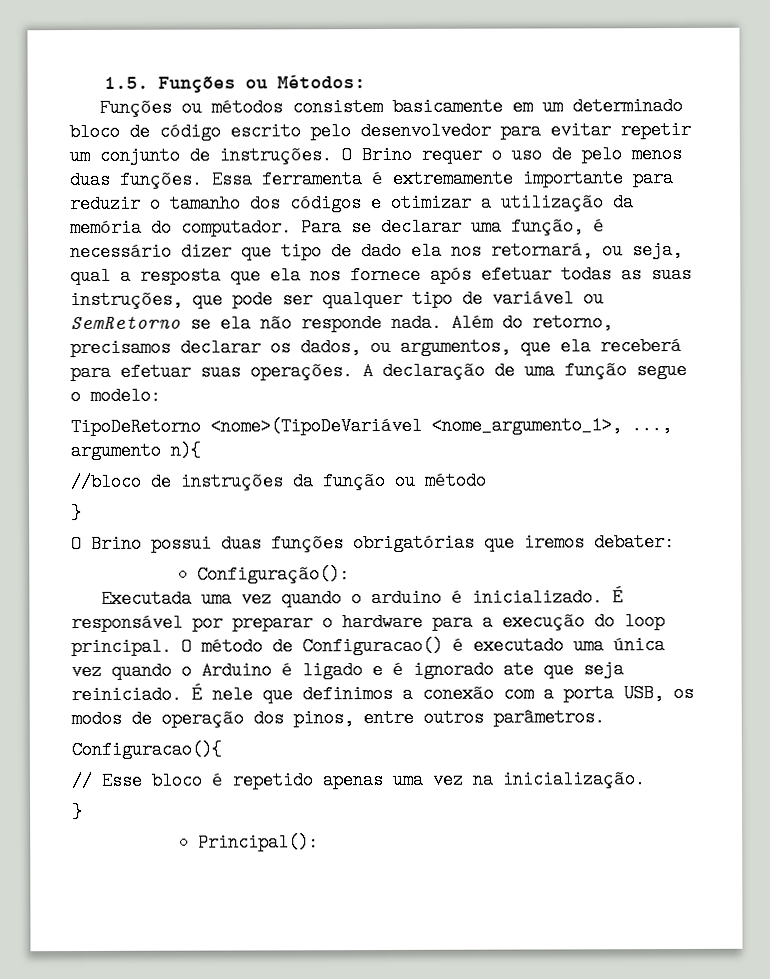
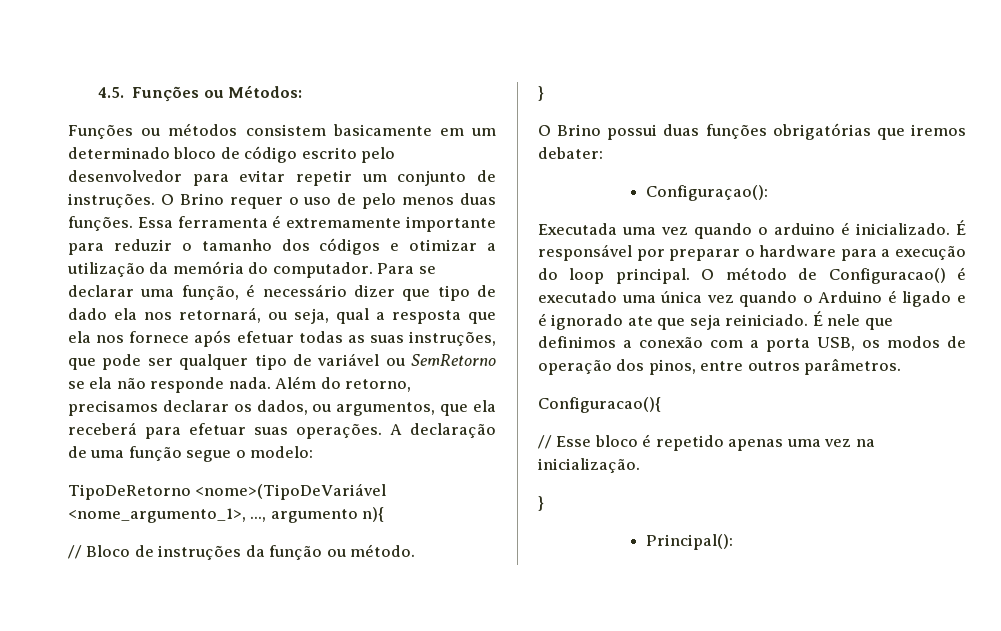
[103,76,149,89] 1.5. -> [97,87,124,98] 4.5.
[70,472,142,492] //bloco -> [68,545,131,559] // Bloco
[424,471,487,490] método -> [350,544,416,557] método.
[196,565,350,584] Configuração(): -> [645,185,768,201] Configuraçao():

